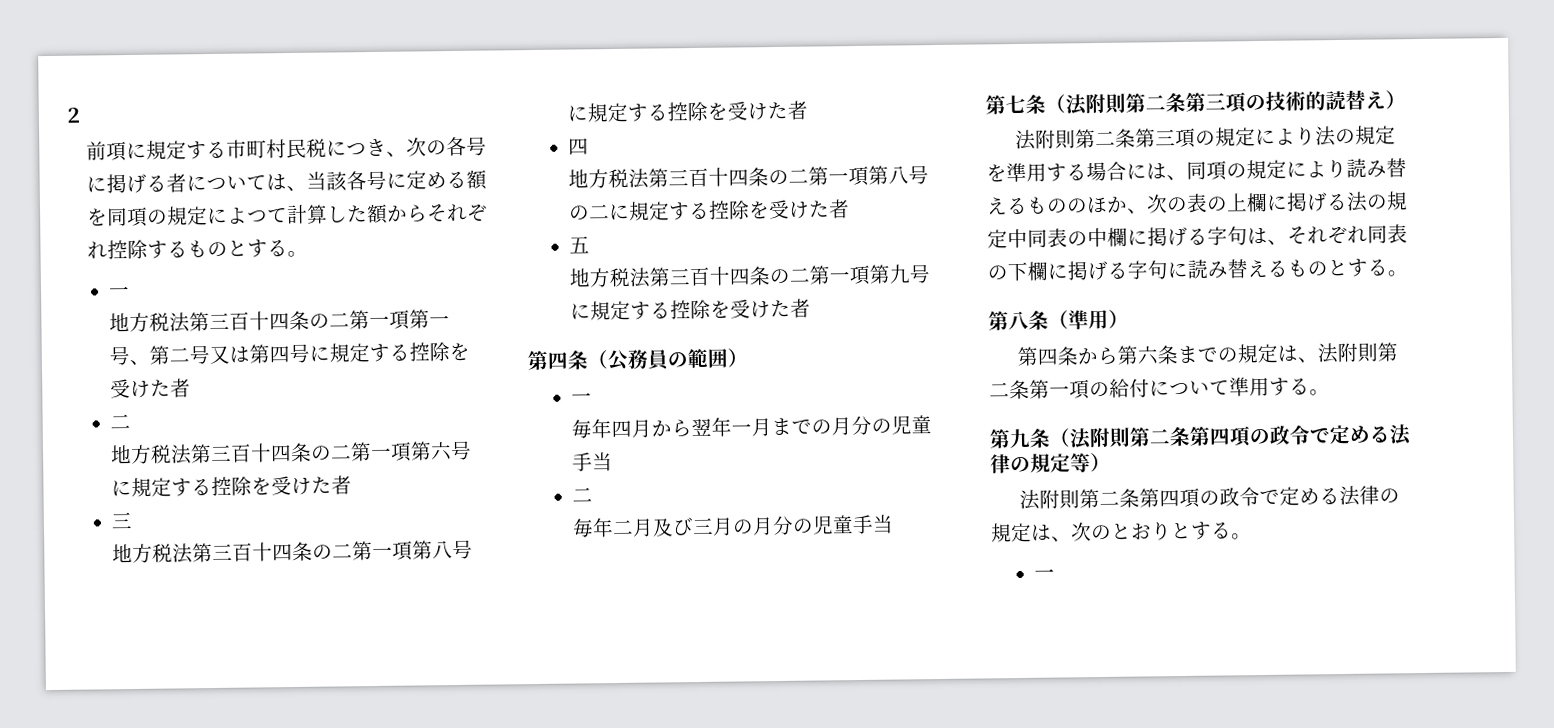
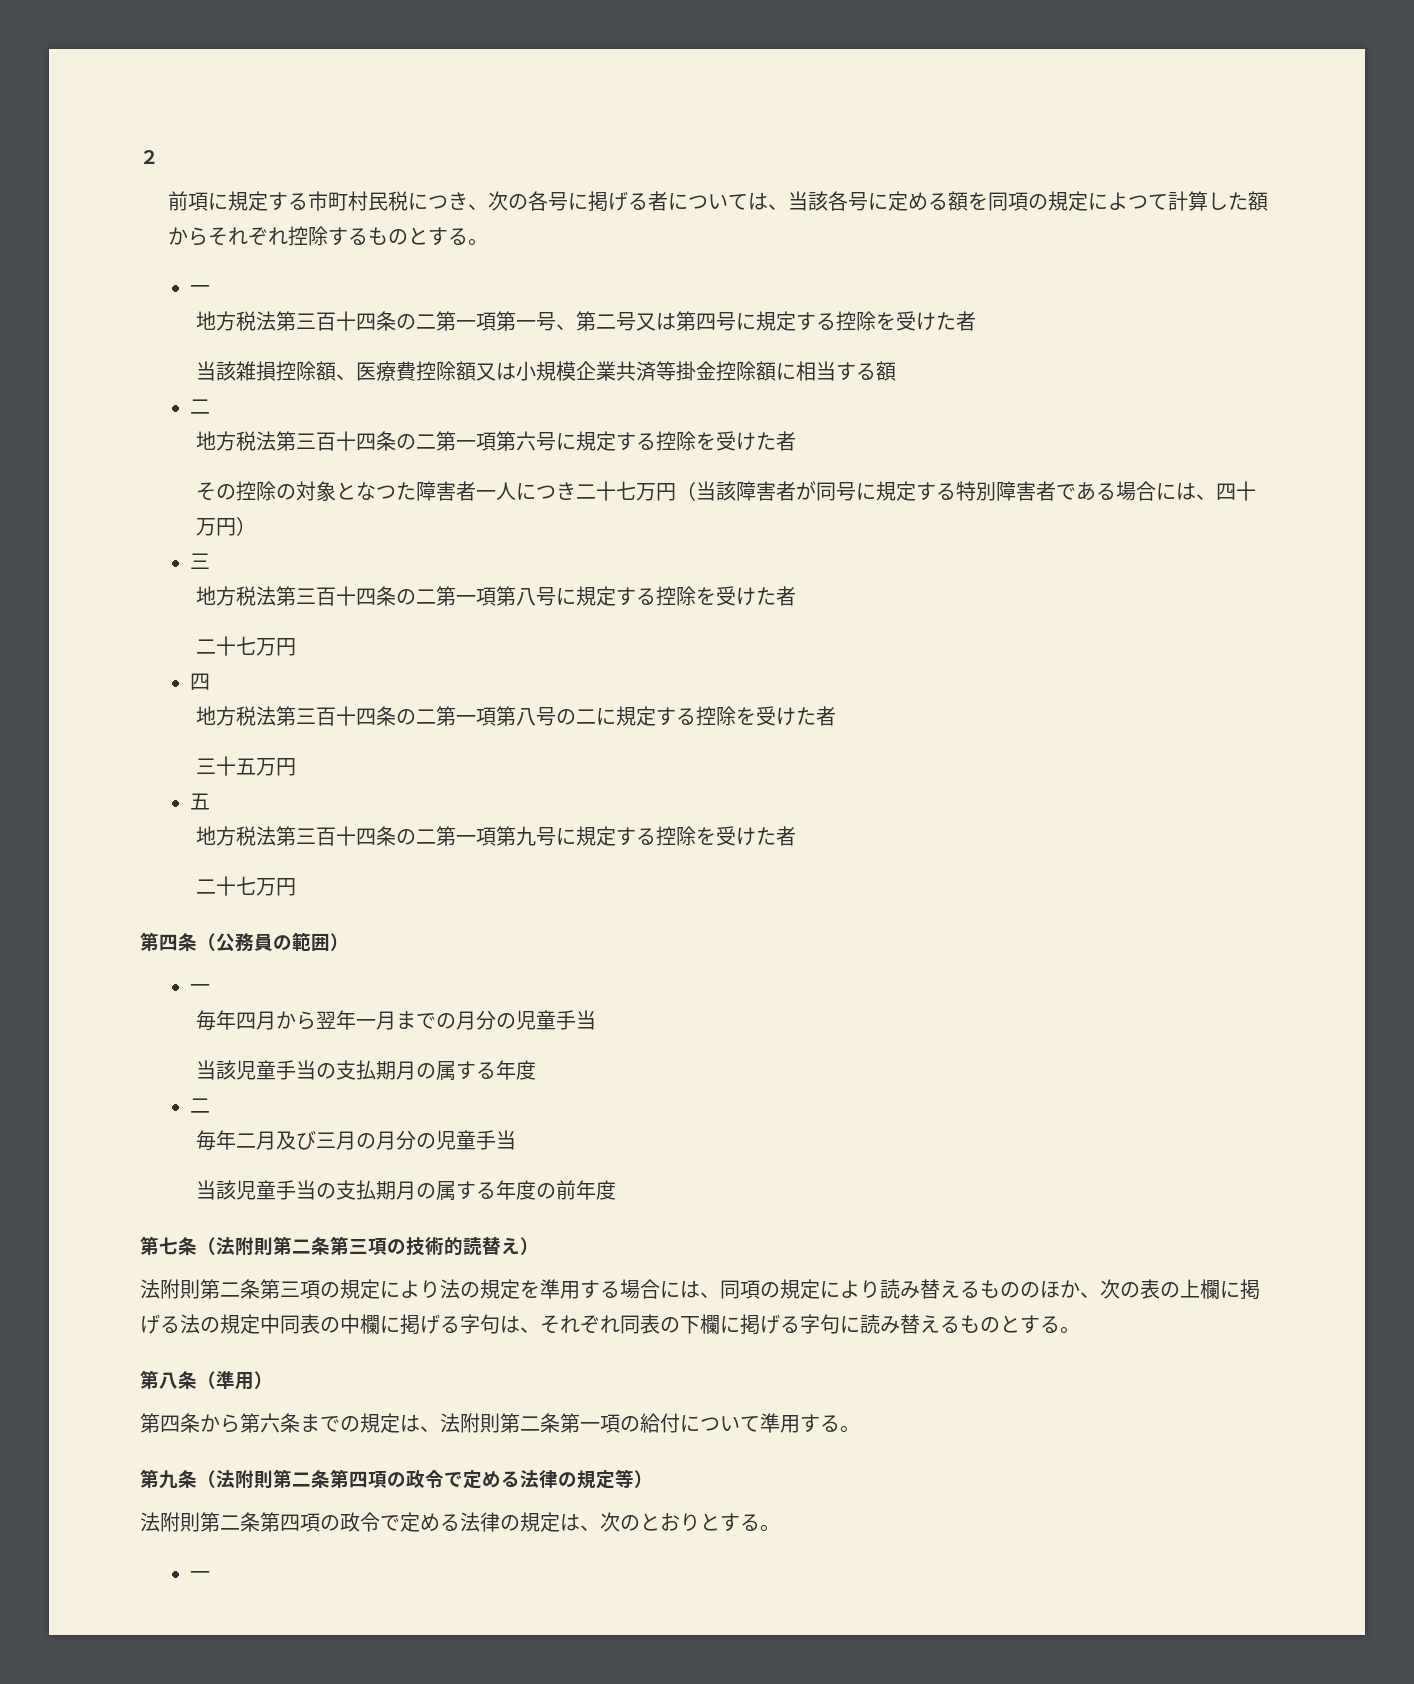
(192, 388) none -> [195,361,896,381] // 当該雑損控除額、医療費控除額又は小規模企業共済等掛金控除額に相当する額
(353, 485) none -> [195,481,1256,501] [195,516,256,536] // その控除の対象となつた障害者一人につき二十七万円（当該障害者が同号に規定する特別障害者である場合には、四十万円）
(809, 110) none -> [195,636,296,656] // 二十七万円
(851, 209) none -> [195,756,296,776] // 三十五万円
(812, 308) none -> [195,876,296,896] // 二十七万円
(614, 462) none -> [195,1060,536,1081] // 当該児童手当の支払期月の属する年度
(895, 524) none -> [195,1180,616,1201] // 当該児童手当の支払期月の属する年度の前年度

